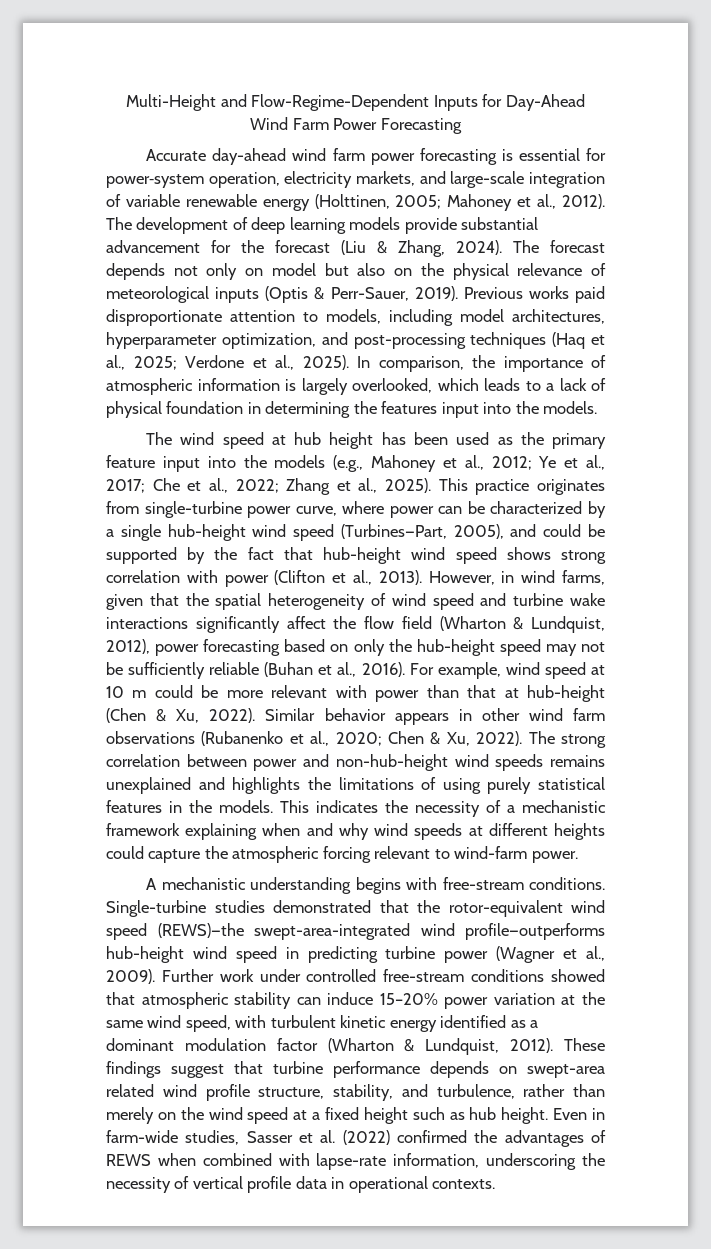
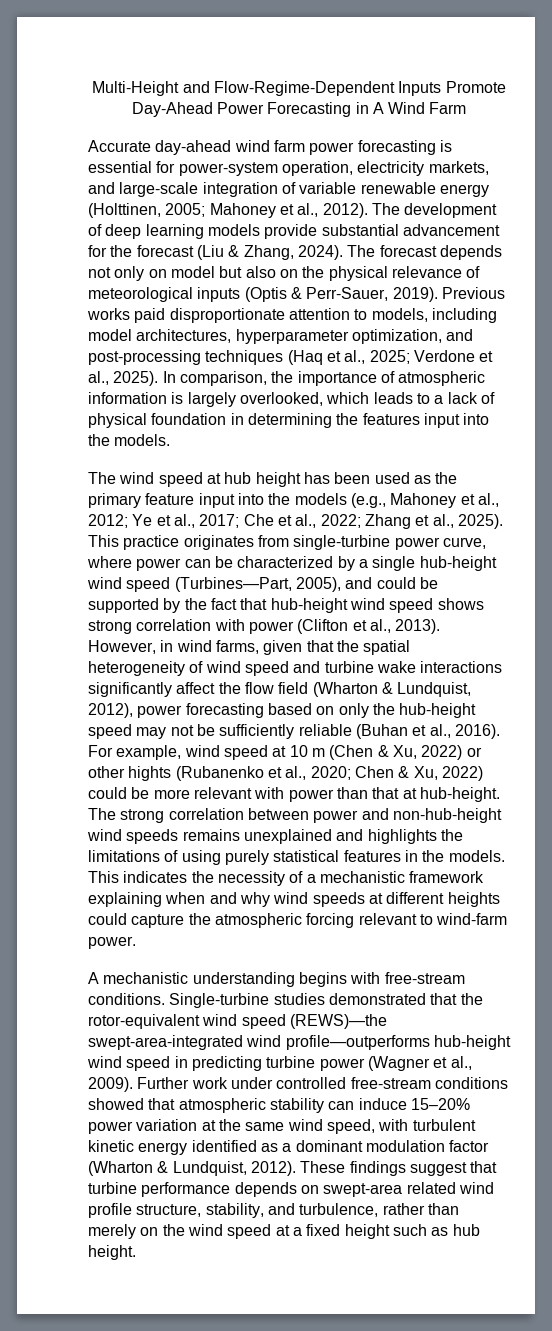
[482,94,585,111] for Day-Ahead -> [445,81,506,93] [131,102,384,117] Promote Day-Ahead Power Forecasting in A
[333,118,462,134] Power Forecasting -> (467, 108) none
(147, 694) none -> [329,745,482,760] [88,766,483,781] (Chen & Xu, 2022) or other hights (Rubanenko et al., 2020; Chen & Xu, 2022)
[527,685,605,702] [106,708,606,725] [106,731,523,746] hub-height (Chen & Xu, 2022). Similar behavior appears in other wind farm observations (Rubanenko et al., 2020; Chen & Xu, 2022). -> [419,787,500,802] hub-height.
[553,1108,605,1120] [106,1130,606,1147] [106,1153,605,1170] [106,1176,496,1193] Even in farm-wide studies, Sasser et al. (2022) confirmed the advantages of REWS when combined with lapse-rate information, underscoring the necessity of vertical profile data in operational contexts. -> (136, 1252) none

